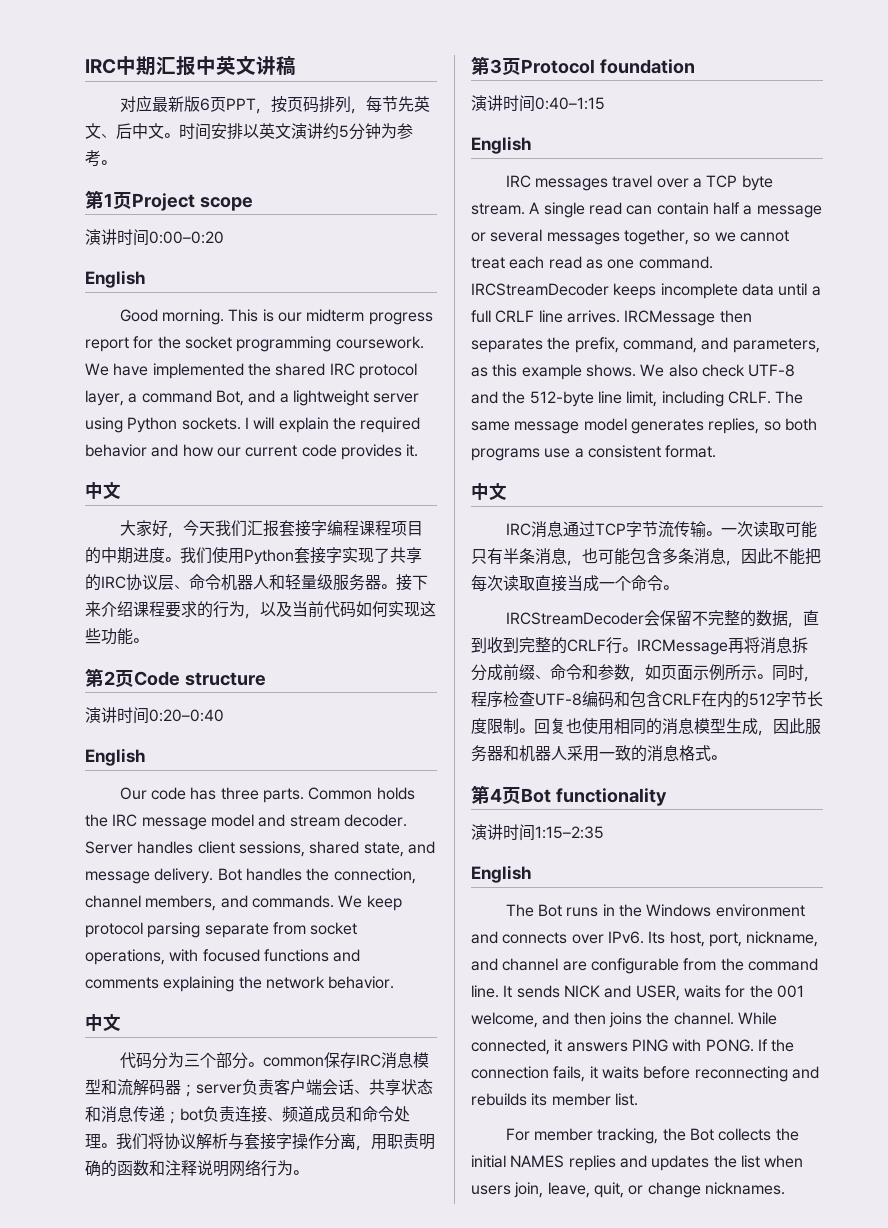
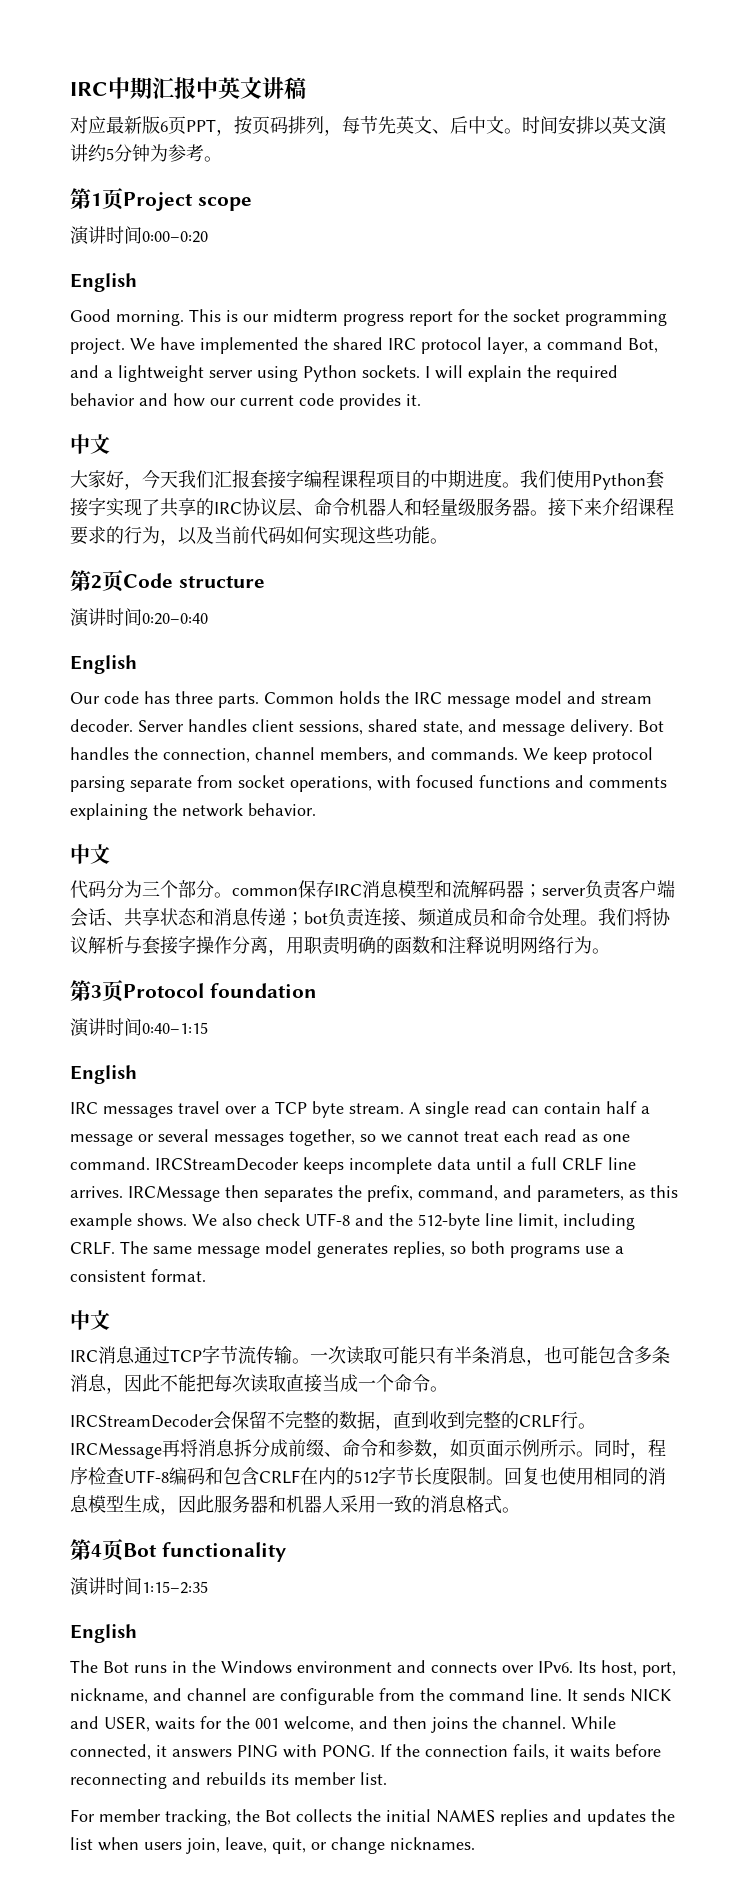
[335,336,424,349] coursework. -> [70,338,125,354] project.

